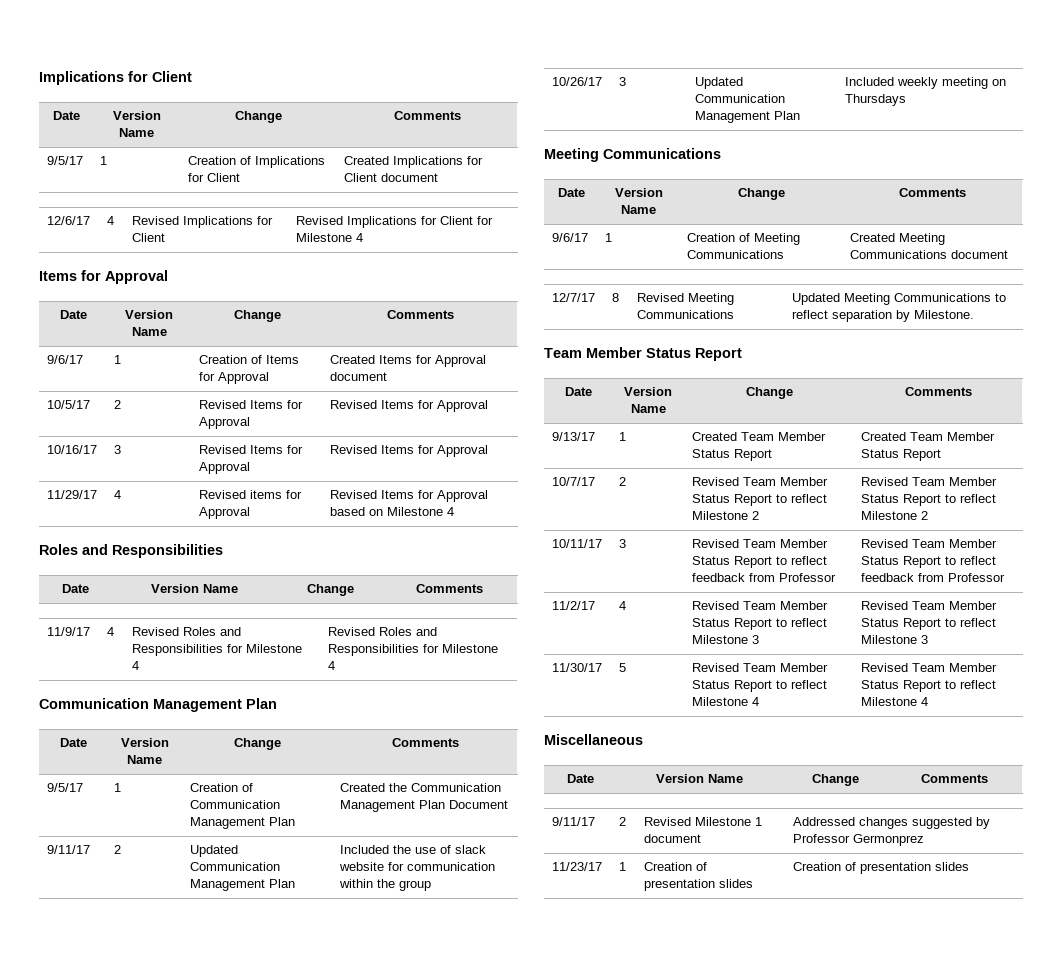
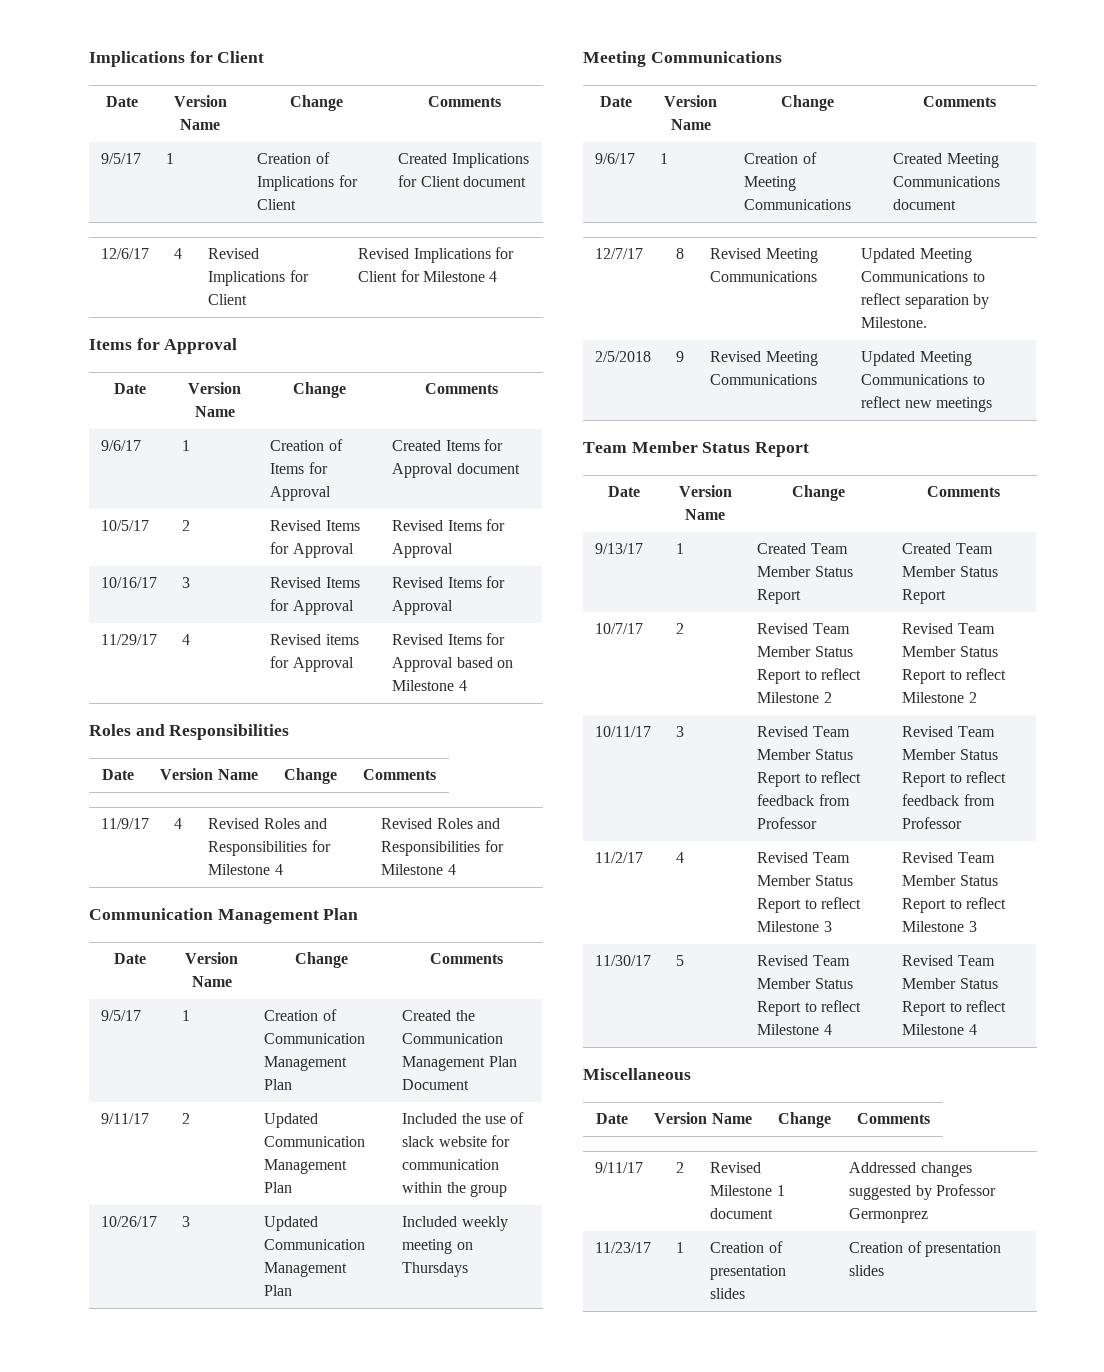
(975, 314) none -> [595,351,652,362] [676,351,685,362] [710,351,818,366] [710,374,818,385] [861,351,972,366] [861,374,985,385] [861,396,993,412] // 2/5/2018 | 9 | Revised Meeting Communications | Updated Meeting Communications to reflect new meetings

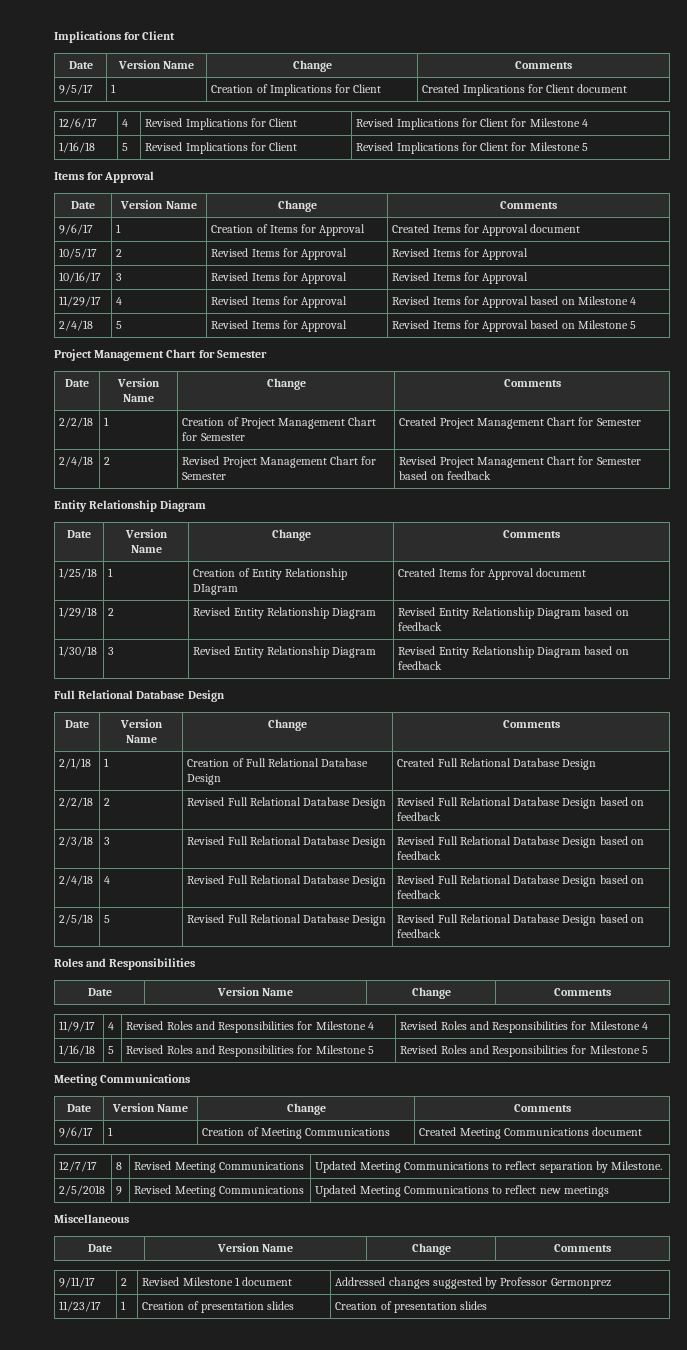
(498, 276) none -> [59,142,96,153] [122,143,129,151] [145,142,298,154] [356,142,588,154] // 1/16/18 | 5 | Revised Implications for Client | Revised Implications for Client for Milestone 5
[325,634,359,645] items -> [251,297,280,305] Items
(467, 685) none -> [59,320,94,331] [116,321,123,329] [211,320,348,332] [392,320,637,332] [54,349,267,361] [65,379,89,387] [117,378,160,387] [123,394,154,402] [266,378,306,390] [503,379,561,387] [59,417,94,428] [104,417,110,426] [182,417,377,429] [182,432,245,441] [399,417,641,429] [59,456,94,467] [104,457,111,465] [182,456,377,468] [182,472,227,480] [399,456,641,468] [399,471,491,480] [54,500,207,512] [67,530,91,538] [124,529,168,538] [130,545,162,553] [271,529,311,541] [503,530,560,538] [59,568,98,579] [108,568,114,577] [193,568,348,580] [193,584,239,595] [398,568,587,580] [59,607,98,618] [108,608,115,616] [193,607,377,619] [398,607,629,619] [398,622,443,631] [59,646,98,657] [108,647,115,655] [193,646,377,658] [398,646,629,658] [398,661,443,670] [54,690,225,702] [65,720,89,728] [119,719,163,728] [125,735,157,743] [268,719,307,731] [502,720,560,728] [59,758,92,769] [104,758,110,767] [187,758,369,767] [187,774,222,785] [397,758,597,770] [59,797,94,808] [104,798,111,806] [187,797,387,809] [397,797,644,809] [397,812,442,821] [59,836,94,847] [104,837,111,845] [187,836,387,848] [397,836,644,848] [397,851,442,860] [59,875,94,886] [104,876,111,884] [187,875,387,887] [397,875,644,887] [397,890,442,899] [59,914,94,925] [104,915,111,923] [187,914,387,926] [397,914,644,926] [397,929,442,938] // 2/4/18 | 5 | Revised Items for Approval | Revised Items for Approval based on Milestone 5 // Project Management Chart for Semester // Date | Version Name | Change | Comments // 2/2/18 | 1 | Creation of Project Management Chart for Semester | Created Project Management Chart for Semester // 2/4/18 | 2 | Revised Project Management Chart for Semester | Revised Project Management Chart for Semester based on feedback // Entity Relationship Diagram // Date | Version Name | Change | Comments // 1/25/18 | 1 | Creation of Entity Relationship DIagram | Created Items for Approval document // 1/29/18 | 2 | Revised Entity Relationship Diagram | Revised Entity Relationship Diagram based on feedback // 1/30/18 | 3 | Revised Entity Relationship Diagram | Revised Entity Relationship Diagram based on feedback // Full Relational Database Design // Date | Version Name | Change | Comments // 2/1/18 | 1 | Creation of Full Relational Database Design | Created Full Relational Database Design // 2/2/18 | 2 | Revised Full Relational Database Design | Revised Full Relational Database Design based on feedback // 2/3/18 | 3 | Revised Full Relational Database Design | Revised Full Relational Database Design based on feedback // 2/4/18 | 4 | Revised Full Relational Database Design | Revised Full Relational Database Design based on feedback // 2/5/18 | 5 | Revised Full Relational Database Design | Revised Full Relational Database Design based on feedback
[89,908,359,924] [114,953,146,964] [185,952,238,964] [191,976,232,987] [295,952,348,968] [430,953,503,964] [101,1010,142,1021] [182,1010,191,1021] [264,1009,337,1021] [264,1033,366,1044] [264,1056,348,1071] [264,1079,293,1090] [402,1010,475,1021] [402,1033,504,1044] [402,1056,517,1071] [402,1079,470,1090] [101,1113,150,1124] [182,1113,191,1124] [264,1113,319,1128] [264,1136,366,1147] [264,1159,348,1174] [264,1182,293,1193] [402,1112,525,1124] [402,1135,511,1147] [402,1159,500,1170] [402,1182,508,1197] [101,1216,158,1227] [182,1216,191,1227] [264,1216,319,1231] [264,1239,366,1250] [264,1262,348,1277] [264,1285,293,1296] [402,1216,508,1231] [402,1239,473,1254] [402,1262,469,1277] // Communication Management Plan // Date | Version Name | Change | Comments // 9/5/17 | 1 | Creation of Communication Management Plan | Created the Communication Management Plan Document // 9/11/17 | 2 | Updated Communication Management Plan | Included the use of slack website for communication within the group // 10/26/17 | 3 | Updated Communication Management Plan | Included weekly meeting on Thursdays -> [59,1045,96,1056] [108,1046,115,1054] [126,1045,374,1057] [400,1045,648,1057] // 1/16/18 | 5 | Revised Roles and Responsibilities for Milestone 5 | Revised Roles and Responsibilities for Milestone 5
[583,441,810,457] [608,486,640,497] [678,485,732,497] [685,509,725,520] [791,485,845,501] [927,486,1000,497] [595,543,644,554] [676,543,685,554] [757,543,848,554] [757,566,853,577] [757,589,802,604] [902,543,993,554] [902,566,998,577] [902,589,947,604] [595,623,644,634] [676,623,685,634] [757,623,850,634] [757,646,853,657] [757,668,862,684] [757,692,832,703] [902,623,995,634] [902,646,998,657] [902,668,1007,684] [902,692,977,703] [595,726,652,737] [676,726,685,737] [757,726,850,737] [757,749,853,760] [757,771,862,787] [757,794,850,806] [757,817,818,829] [902,726,995,737] [902,749,998,760] [902,771,1007,787] [902,794,995,806] [902,817,963,829] [595,852,644,863] [676,852,685,863] [757,852,850,863] [757,875,853,886] [757,897,862,913] [757,921,832,932] [902,852,995,863] [902,875,998,886] [902,897,1007,913] [902,921,977,932] [595,955,652,966] [676,955,685,966] [757,955,850,966] [757,978,853,989] [757,1000,862,1016] [757,1024,832,1035] [902,955,995,966] [902,978,998,989] [902,1000,1007,1016] [902,1024,977,1035] // Team Member Status Report // Date | Version Name | Change | Comments // 9/13/17 | 1 | Created Team Member Status Report | Created Team Member Status Report // 10/7/17 | 2 | Revised Team Member Status Report to reflect Milestone 2 | Revised Team Member Status Report to reflect Milestone 2 // 10/11/17 | 3 | Revised Team Member Status Report to reflect feedback from Professor | Revised Team Member Status Report to reflect feedback from Professor // 11/2/17 | 4 | Revised Team Member Status Report to reflect Milestone 3 | Revised Team Member Status Report to reflect Milestone 3 // 11/30/17 | 5 | Revised Team Member Status Report to reflect Milestone 4 | Revised Team Member Status Report to reflect Milestone 4 -> (609, 1191) none

